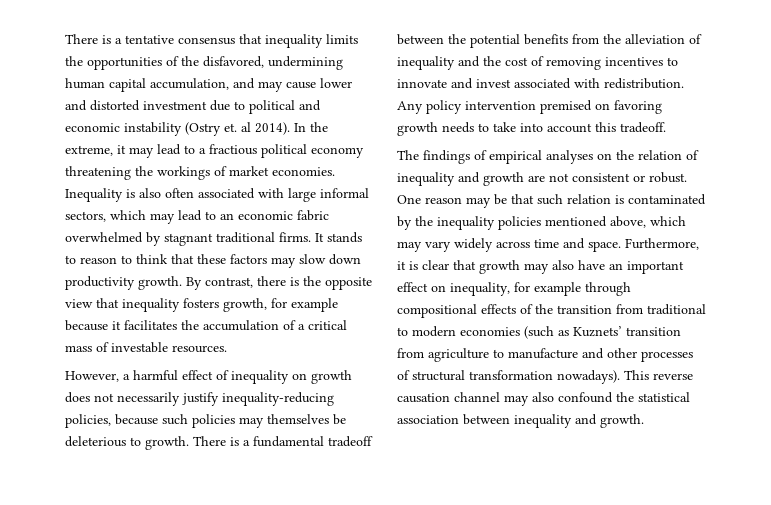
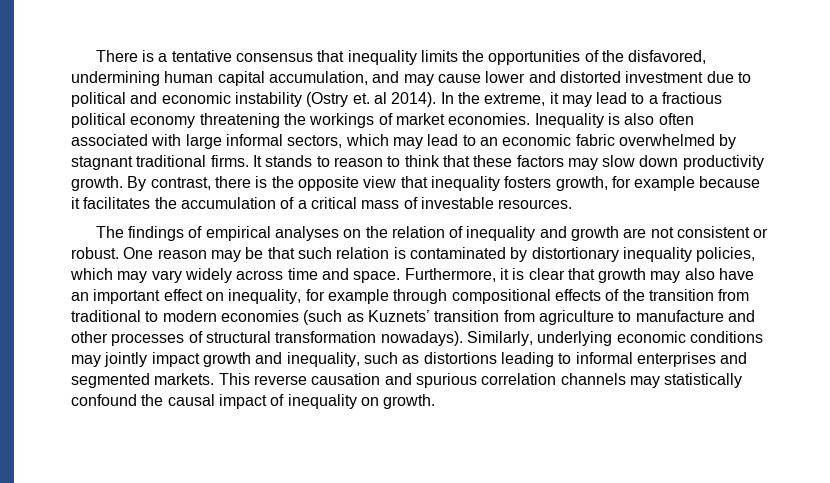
[65,370,352,384] [65,392,334,406] [65,414,346,428] [65,436,373,450] [397,34,702,48] [397,56,678,70] [397,78,684,89] [397,100,662,114] [397,122,666,136] // However, a harmful effect of inequality on growth does not necessarily justify inequality-reducing policies, because such policies may themselves be deleterious to growth. There is a fundamental tradeoff between the potential benefits from the alleviation of inequality and the cost of removing incentives to innovate and invest associated with redistribution. Any policy intervention premised on favoring growth needs to take into account this tradeoff. -> (573, 204) none
[415,216,646,230] the inequality policies mentioned above, -> [531,247,756,262] distortionary inequality policies,
[624,370,693,380] [397,392,690,406] [397,414,597,428] This reverse causation channel may also confound the statistical association between inequality and -> [466,331,763,346] [71,352,748,367] [71,373,743,388] [71,394,379,409] Similarly, underlying economic conditions may jointly impact growth and inequality, such as distortions leading to informal enterprises and segmented markets. This reverse causation and spurious correlation channels may statistically confound the causal impact of inequality on

